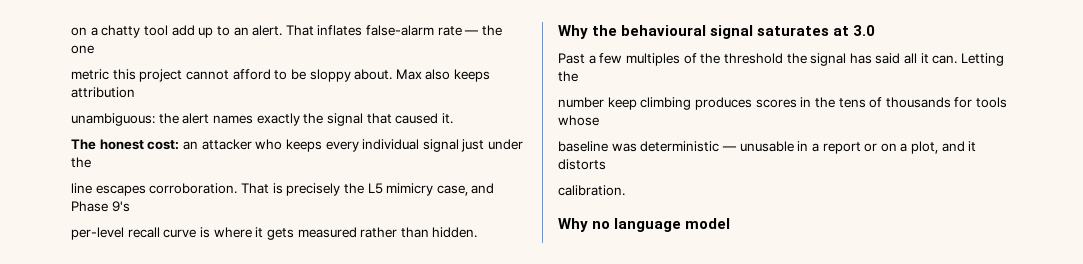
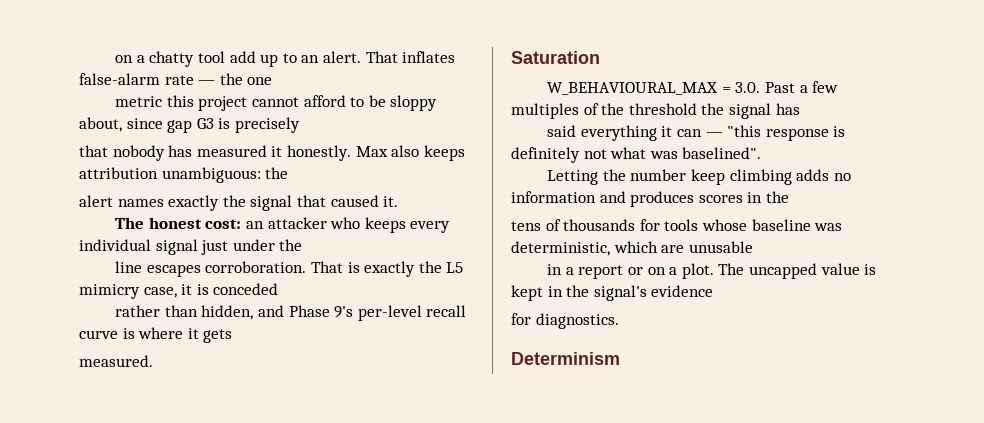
[354,69,393,80] about. -> [79,117,300,133] [79,145,351,161] about, since gap G3 is precisely // that nobody has measured it honestly.
(135, 92) // -> (158, 173) none
(179, 118) none -> (289, 173) //
[286,183,341,196] precisely -> [364,261,416,277] exactly
(468, 190) none -> [181,283,279,295] [115,305,254,320] it is conceded // rather than hidden,
(130, 206) // -> (354, 312) none
[297,227,478,238] [558,25,876,39] measured rather than hidden. // Why the behavioural signal saturates at 3.0 // -> [79,355,153,367] [511,51,600,64] [547,82,761,95] // measured. // Saturation // W_BEHAVIOURAL_MAX = 3.0.
[875,53,958,64] said all it can. -> [547,125,846,141] [511,147,762,163] // said everything it can — "this response is definitely not what was baselined". //
(578, 76) // -> (626, 175) none
(692, 103) none -> [796,169,851,181] [511,191,626,203] adds no information and
(835, 102) none -> (789, 197) //
(599, 120) // -> (747, 225) none
[640,141,737,152] deterministic — -> [511,241,685,256] deterministic, which are
(794, 146) none -> (753, 247) //
[911,141,977,154] [558,159,606,170] [558,185,625,196] [558,218,731,232] plot, and it distorts // calibration. // Why no language model -> [681,263,877,279] [511,285,714,301] [511,313,619,329] [511,352,620,365] plot. The uncapped value is kept in the signal's evidence // for diagnostics. // Determinism

